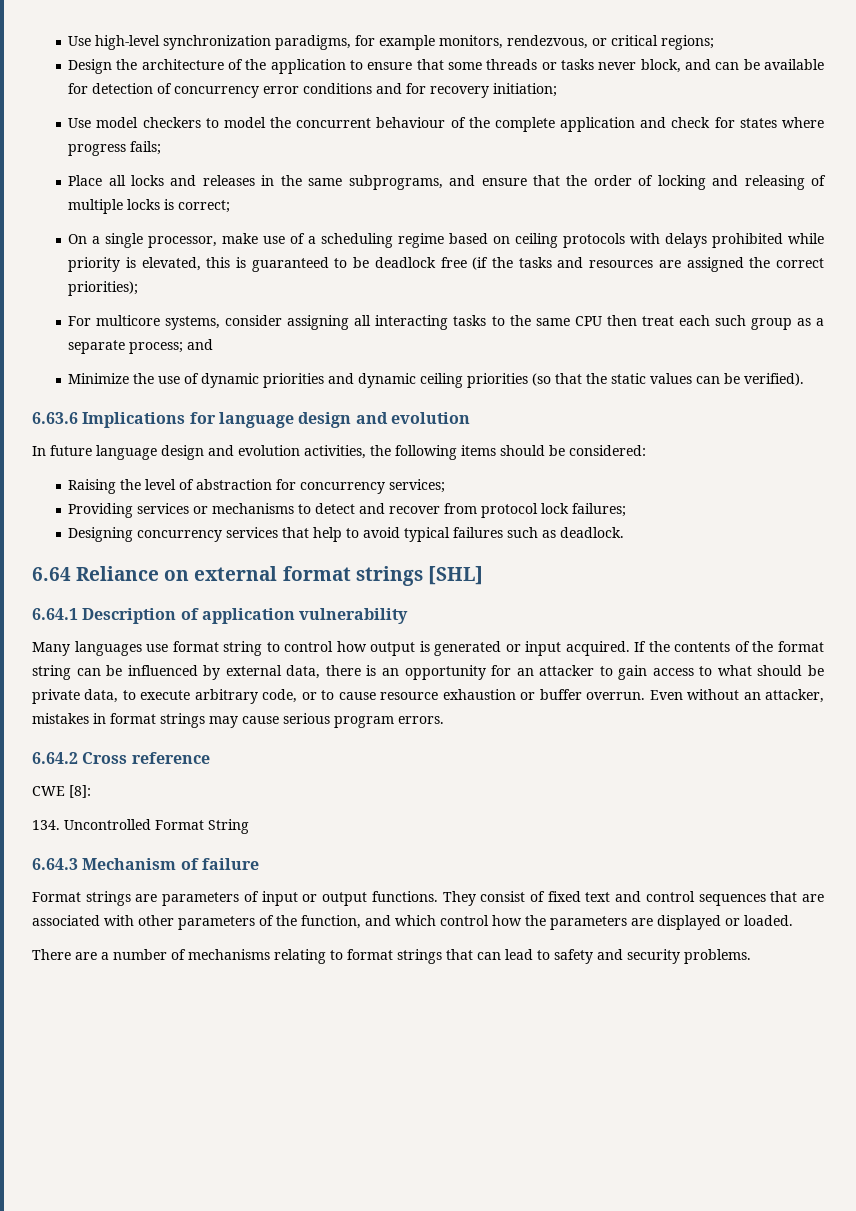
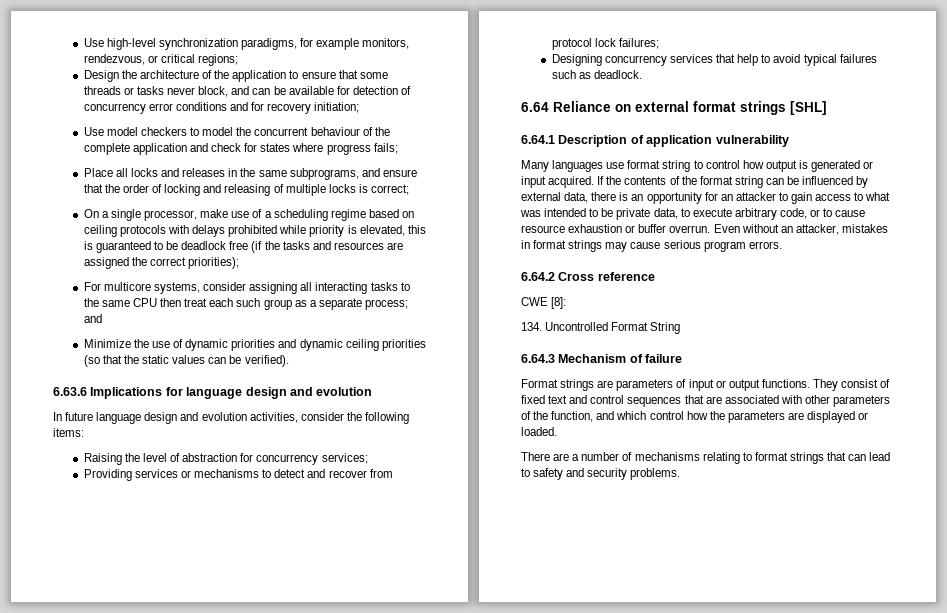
(366, 452) none -> [300,412,344,421] consider
[461,445,646,456] items should be considered: -> [53,428,84,437] items:
[757,665,803,676] should -> [520,208,599,217] was intended to

